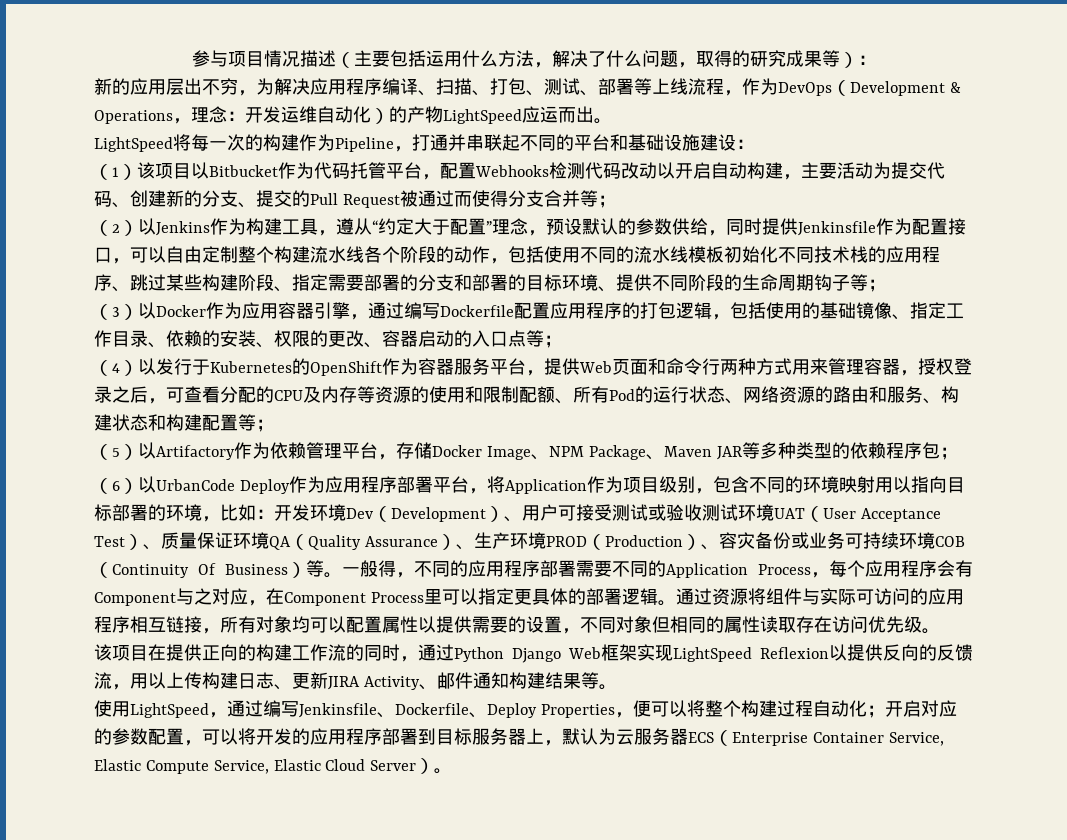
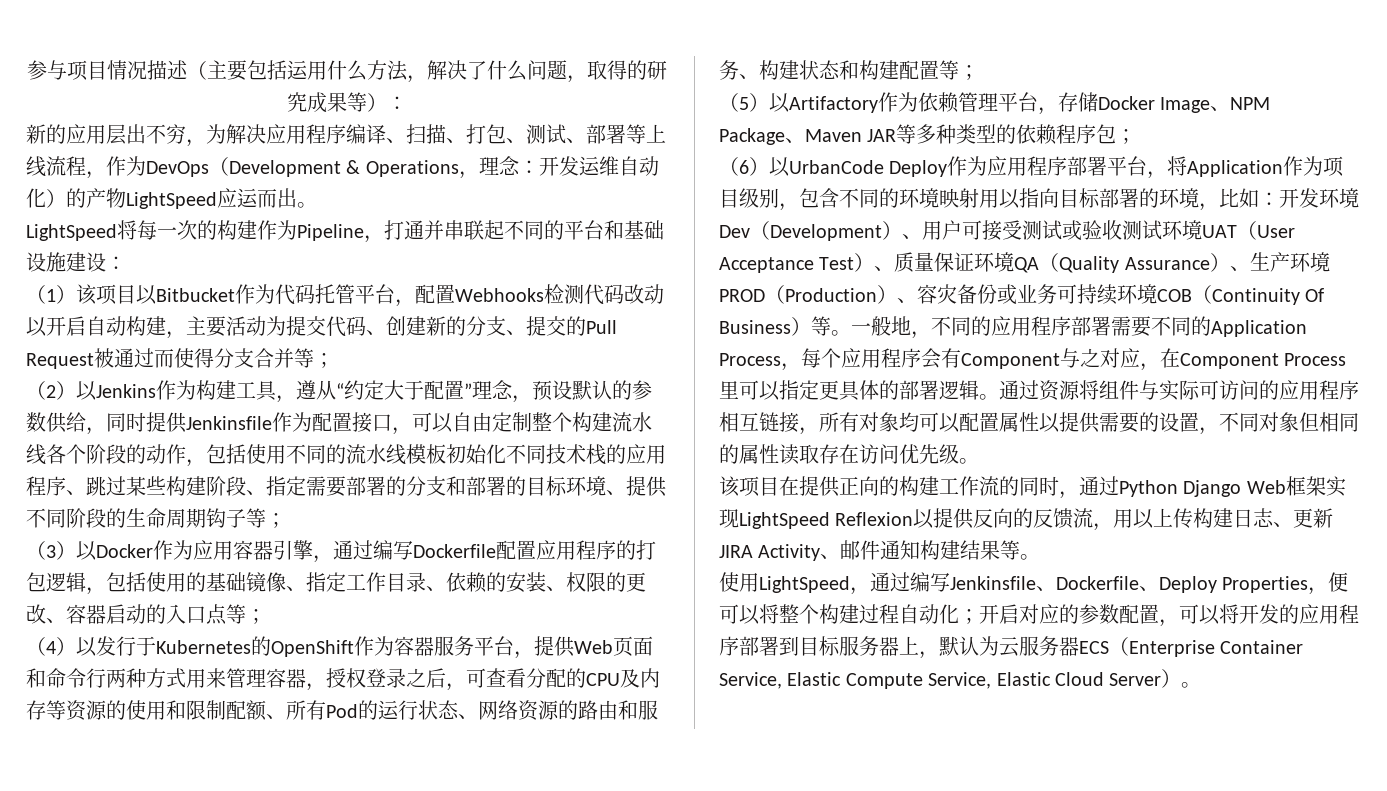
[378,560,396,577] 得 -> [891,316,911,335] 地

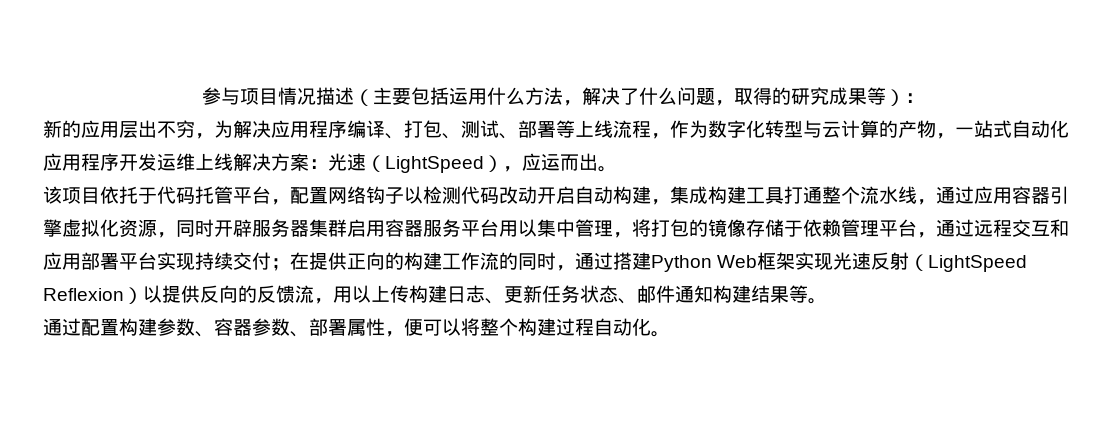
[406,124,466,144] 扫描、 -> (404, 136) none
[146,156,659,179] [26,188,317,209] [26,220,664,243] [26,252,126,272] [26,284,275,305] DevOps（Development & Operations，理念：开发运维自动化）的产物LightSpeed应运而出。 // LightSpeed将每一次的构建作为Pipeline，打通并串联起不同的平台和基础设施建设： // （1）该项目以Bitbucket作为 -> [708,120,1069,139] [43,153,617,173] [43,186,157,204] 数字化转型与云计算的产物，一站式自动化应用程序开发运维上线解决方案：光速（LightSpeed），应运而出。 // 该项目依托于
[455,288,544,302] Webhooks -> [328,186,423,204] 网络钩子以
[26,317,47,337] 以 -> (537, 195) none
[186,316,617,337] [26,348,334,369] [26,380,652,403] [26,412,652,435] [26,444,666,467] [26,476,667,497] [26,508,286,528] [26,540,656,563] [26,572,646,595] [26,604,266,625] [26,636,653,659] [26,668,660,691] [26,700,658,721] [719,60,979,80] [719,92,1271,115] [719,124,1137,145] [719,156,1345,179] [719,188,1359,211] [719,220,1295,241] [719,252,1330,273] [719,284,1325,305] [719,316,1307,339] [719,348,1347,371] [719,380,1359,401] [719,412,1359,435] [719,444,979,465] [719,476,779,497] 主要活动为提交代码、创建新的分支、提交的Pull Request被通过而使得分支合并等； // （2）以Jenkins作为构建工具，遵从“约定大于配置”理念，预设默认的参数供给，同时提供Jenkinsfile作为配置接口，可以自由定制整个构建流水线各个阶段的动作，包括使用不同的流水线模板初始化不同技术栈的应用程序、跳过某些构建阶段、指定需要部署的分支和部署的目标环境、提供不同阶段的生命周期钩子等； // （3）以Docker作为应用容器引擎，通过编写Dockerfile配置应用程序的打包逻辑，包括使用的基础镜像、指定工作目录、依赖的安装、权限的更改、容器启动的入口点等； // （4）以发行于Kubernetes的OpenShift作为容器服务平台，提供Web页面和命令行两种方式用来管理容器，授权登录之后，可查看分配的CPU及内存等资源的使用和限制配额、所有Pod的运行状态、网络资源的路由和服务、构建状态和构建配置等； // （5）以Artifactory作为依赖管理平台，存储Docker Image、NPM Package、Maven JAR等多种类型的依赖程序包； // （6）以UrbanCode Deploy作为应用程序部署平台，将Application作为项目级别，包含不同的环境映射用以指向目标部署的环境，比如：开发环境Dev（Development）、用户可接受测试或验收测试环境UAT（User Acceptance Test）、质量保证环境QA（Quality Assurance）、生产环境PROD（Production）、容灾备份或业务可持续环境COB（Continuity Of Business）等。一般地，不同的应用程序部署需要不同的Application Process，每个应用程序会有Component与之对应，在Component Process里可以指定更具体的部署逻辑。通过资源将组件与实际可访问的应用程序相互链接，所有对象均可以配置属性以提供需要的设置，不同对象但相同的属性读取存在访问优先级。 // 该项目 -> [670,186,1069,205] [43,219,1069,238] [43,252,290,271] 集成构建工具打通整个流水线，通过应用容器引擎虚拟化资源，同时开辟服务器集群启用容器服务平台用以集中管理，将打包的镜像存储于依赖管理平台，通过远程交互和应用部署平台实现持续交付；
[1119,480,1242,497] Python Django -> [613,252,712,272] 搭建Python
(739, 518) none -> [833,252,929,271] 光速反射（
(914, 519) none -> [124,287,143,304] ）
[719,544,821,561] JIRA Activity -> [542,285,618,303] 任务状态
[719,572,1309,595] 使用LightSpeed，通过编写Jenkinsfile、Dockerfile、Deploy Properties -> [43,318,385,337] 通过配置构建参数、容器参数、部署属性
[959,604,1359,627] [719,636,1304,659] [719,669,1182,689] ；开启对应的参数配置，可以将开发的应用程序部署到目标服务器上，默认为云服务器ECS（Enterprise Container Service, Elastic Compute Service, Elastic Cloud Server） -> (651, 327) none

